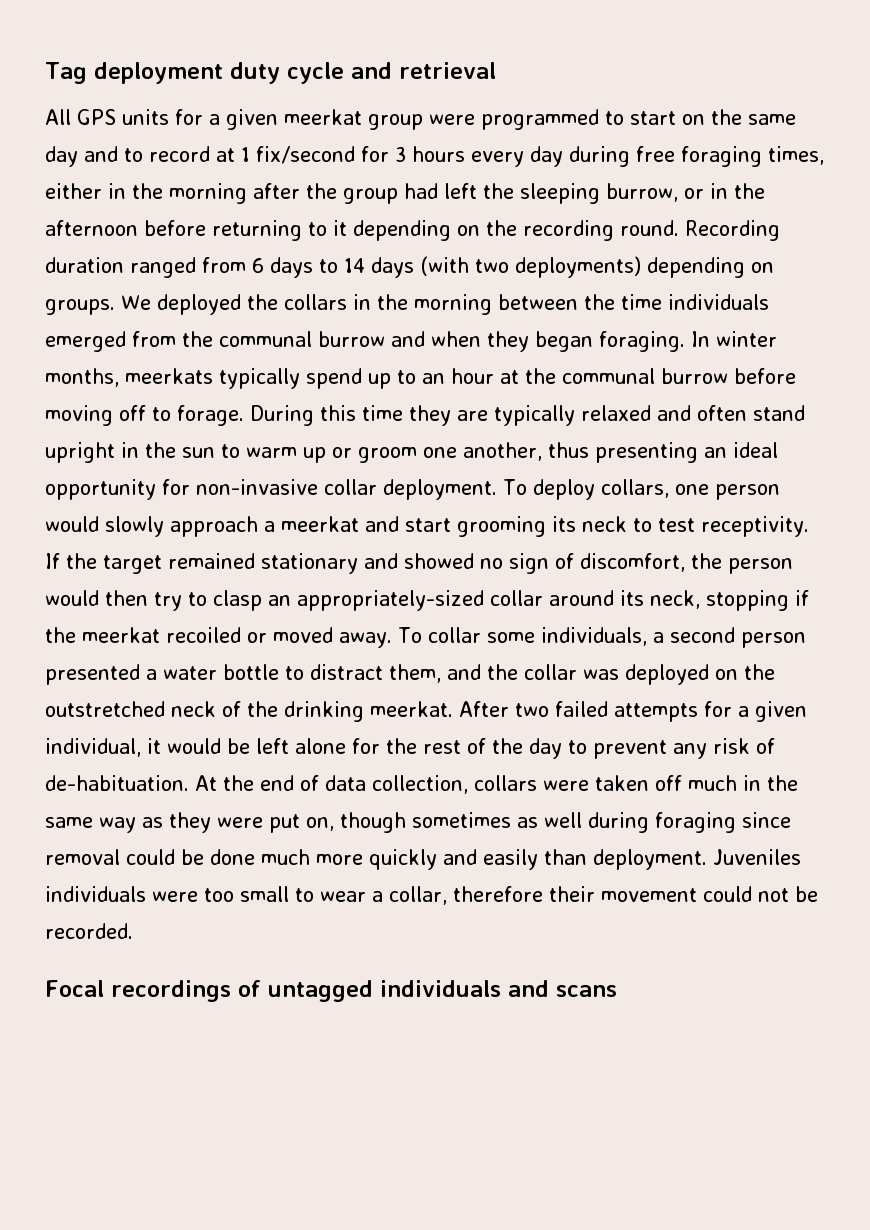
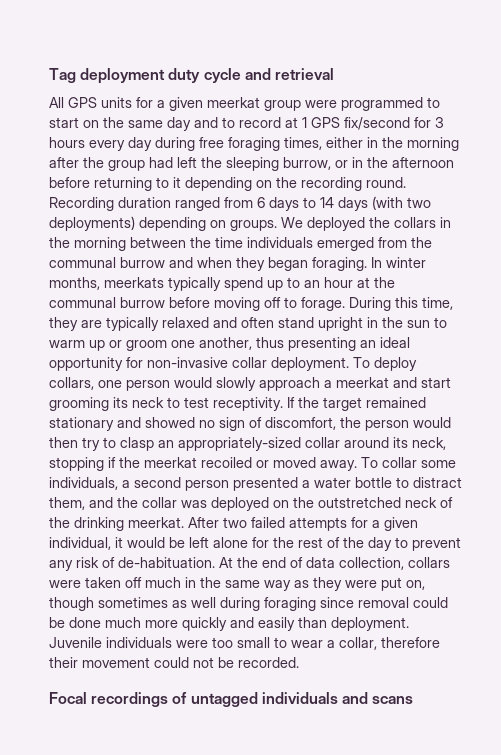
(250, 154) none -> [311,117,340,128] GPS
[362,405,403,421] time -> [422,297,453,310] time,
[713,849,801,865] Juveniles -> [49,637,102,648] Juvenile

